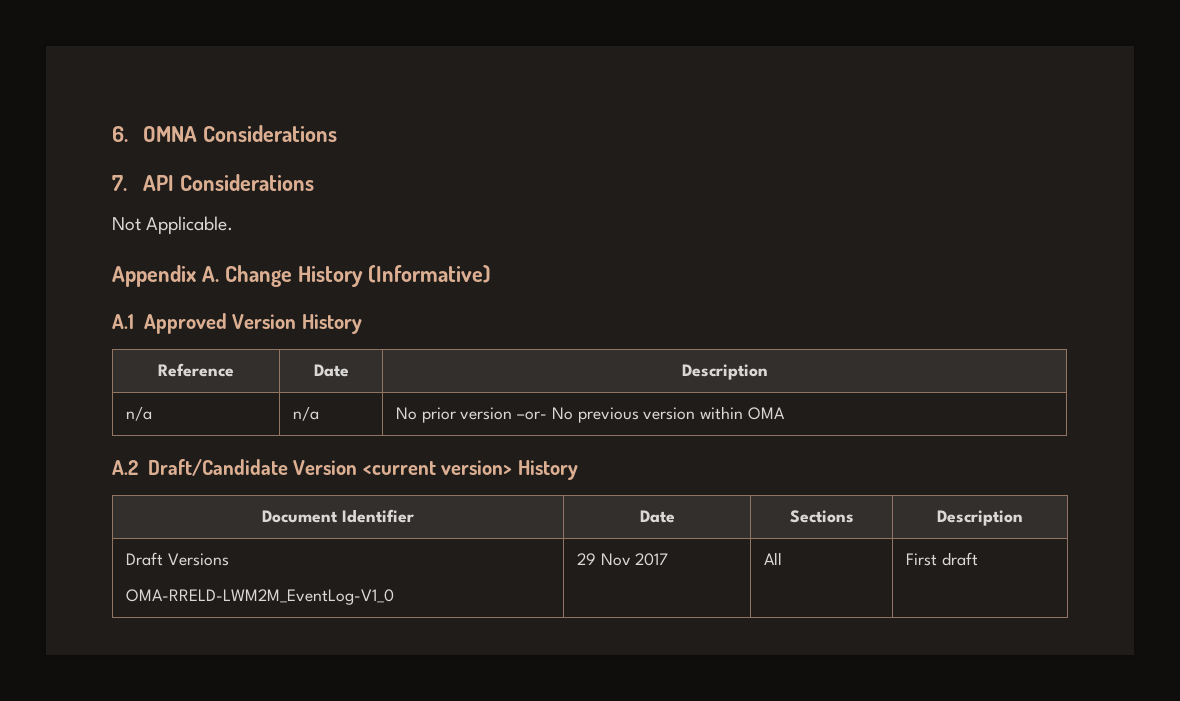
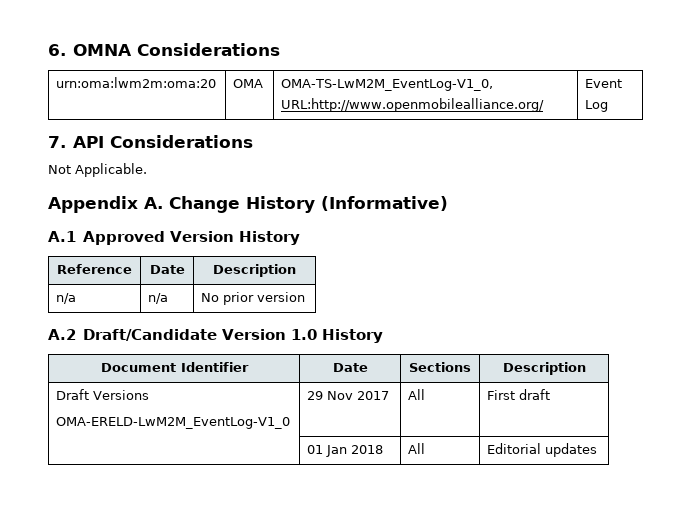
(337, 133) none -> [56,77,217,88] [233,79,264,88] [281,79,494,91] [281,98,545,112] [585,79,623,88] [585,100,609,112] // urn:oma:lwm2m:oma:20 | OMA | OMA-TS-LwM2M_EventLog-V1_0, URL:http://www.openmobilealliance.org/ | Event Log
[517,406,785,423] –or- No previous version within OMA -> (306, 297) none
[362,460,513,475] <current version> -> [290,329,317,340] 1.0
[126,589,395,605] OMA-RRELD-LWM2M_EventLog-V1_0 -> [56,417,291,429] OMA-ERELD-LwM2M_EventLog-V1_0
(978, 559) none -> [307,445,384,457] [408,443,426,454] [487,443,598,457] // | 01 Jan 2018 | All | Editorial updates

